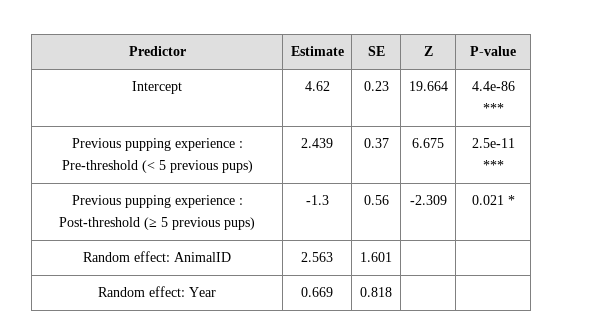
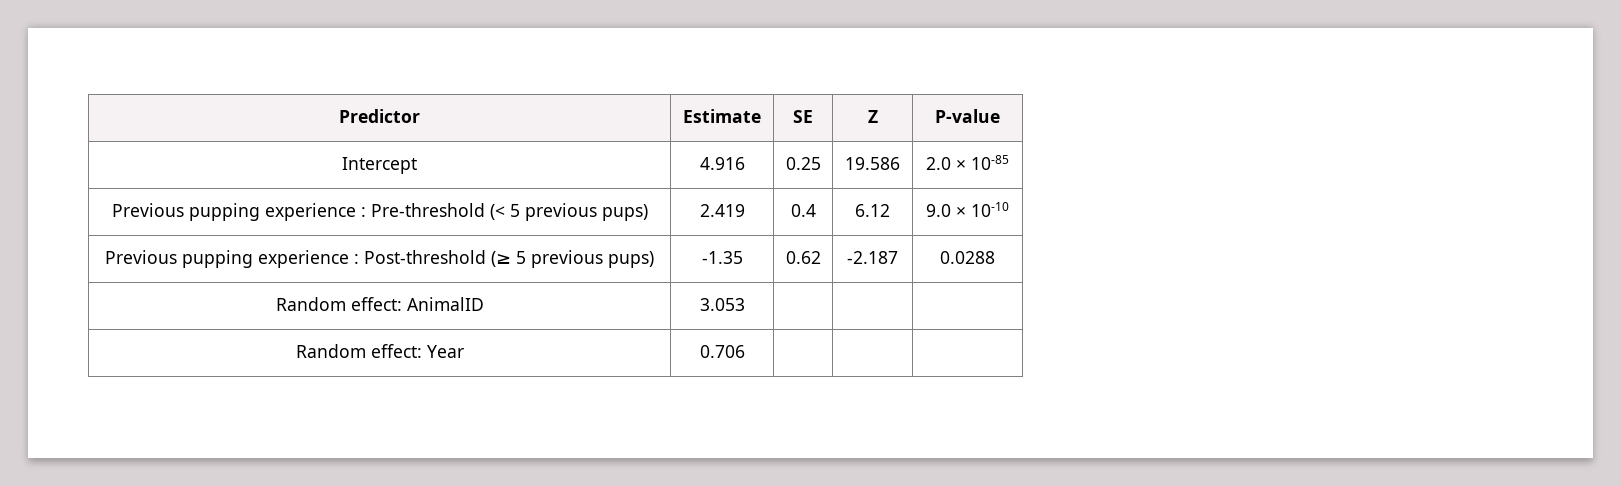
[304,81,330,91] [363,81,389,91] [408,81,448,91] [471,81,515,91] [482,103,504,113] 4.62 | 0.23 | 19.664 | 4.4e-86 *** -> [699,157,745,170] [785,157,821,170] [845,157,900,170] [926,155,1009,170] 4.916 | 0.25 | 19.586 | 2.0 × 10-85
[301,138,333,148] [363,138,389,148] [412,138,444,148] [471,138,515,148] [482,160,504,170] 2.439 | 0.37 | 6.675 | 2.5e-11 *** -> [699,204,745,217] [790,204,816,217] [855,204,890,217] [926,202,1009,217] 2.419 | 0.4 | 6.12 | 9.0 × 10-10
[305,195,329,205] [363,195,389,205] [409,195,447,205] [471,195,515,205] -1.3 | 0.56 | -2.309 | 0.021 * -> [701,251,743,264] [785,251,821,264] [847,251,898,264] [940,251,995,264] -1.35 | 0.62 | -2.187 | 0.0288
[301,252,333,262] [360,252,392,262] 2.563 | 1.601 -> [699,298,745,311] 3.053 |
[301,287,333,297] [360,287,392,297] 0.669 | 0.818 -> [699,345,745,358] 0.706 |

